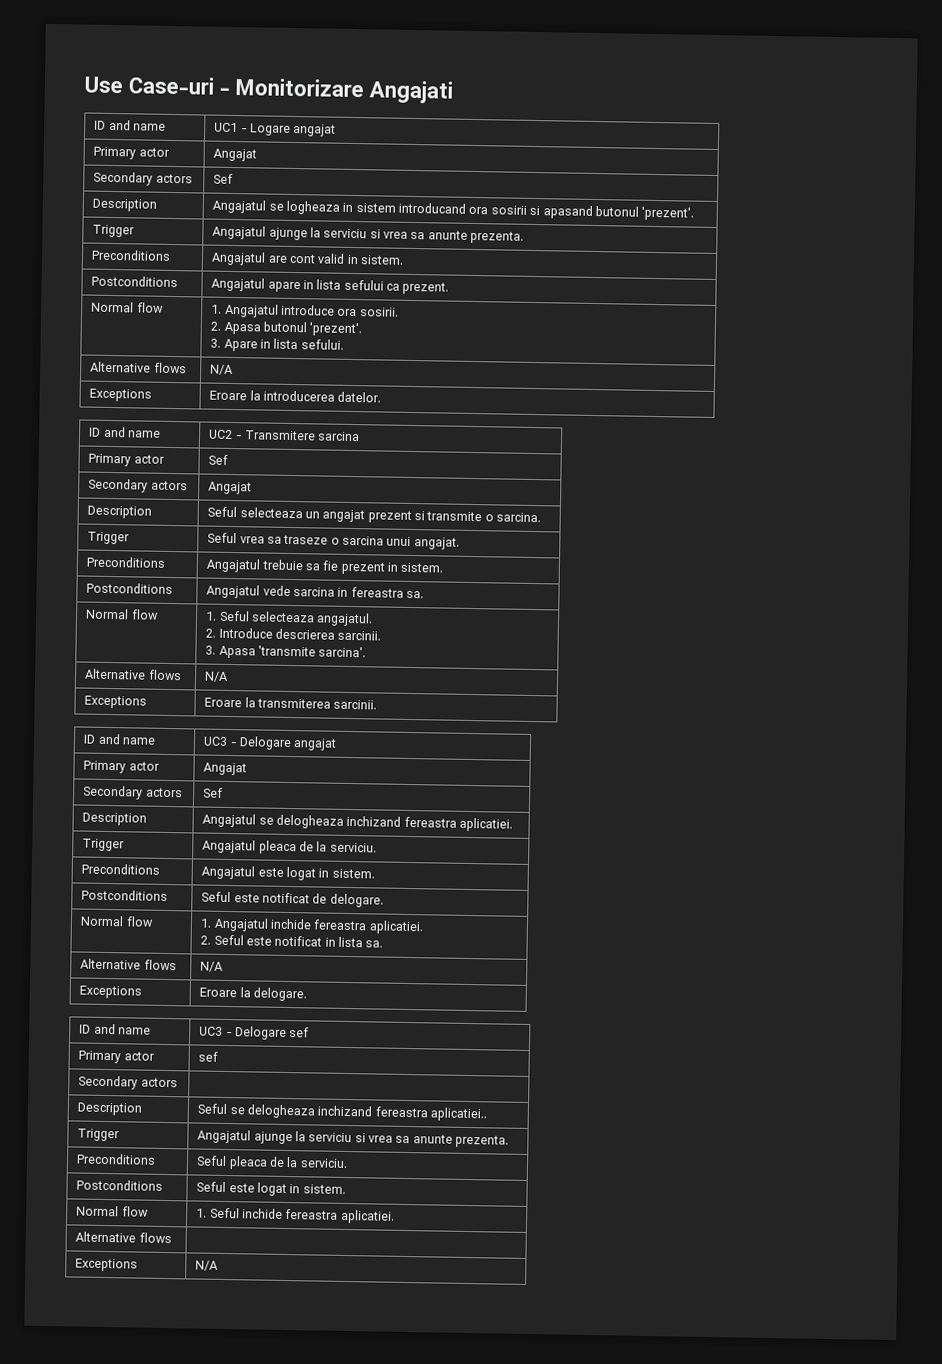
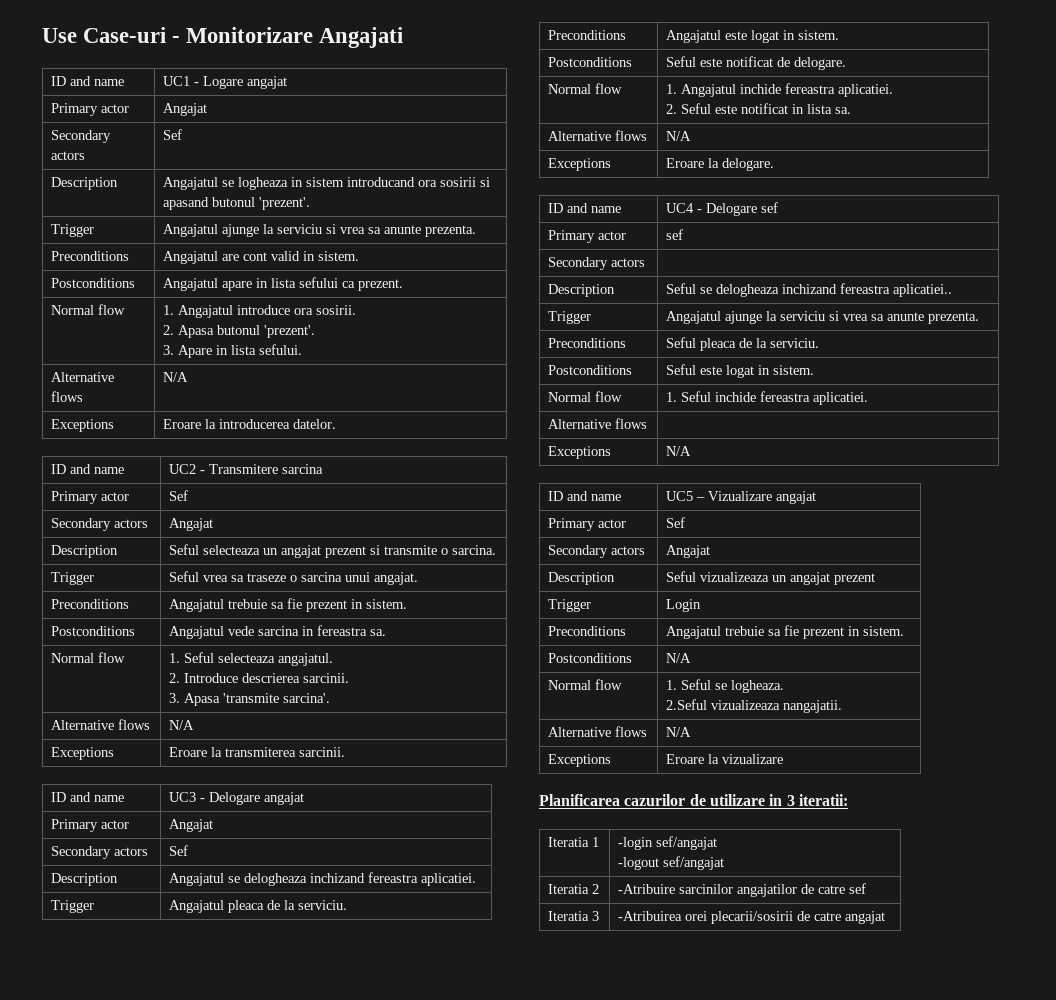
[199,1026,224,1036] UC3 -> [665,203,694,213] UC4
(219, 1265) none -> [547,491,621,501] [665,491,816,504] [547,518,626,531] [665,517,685,528] [547,545,645,558] [665,545,710,558] [547,572,615,585] [665,571,875,585] [547,599,591,612] [665,599,701,612] [547,626,626,636] [665,625,904,639] [547,653,632,663] [665,653,691,663] [547,679,622,690] [665,679,784,693] [665,699,842,713] [547,726,647,737] [665,727,691,737] [547,754,611,767] [665,754,783,764] [539,794,848,806] [547,837,599,847] [617,836,717,850] [617,856,724,870] [547,884,599,894] [617,883,866,897] [547,911,599,921] [617,911,885,924] // ID and name | UC5 – Vizualizare angajat // Primary actor | Sef // Secondary actors | Angajat // Description | Seful vizualizeaza un angajat prezent // Trigger | Login // Preconditions | Angajatul trebuie sa fie prezent in sistem. // Postconditions | N/A // Normal flow | 1. Seful se logheaza. // 2.Seful vizualizeaza nangajatii. // Alternative flows | N/A // Exceptions | Eroare la vizualizare // Planificarea cazurilor de utilizare in 3 iteratii: // Iteratia 1 | -login sef/angajat // -logout sef/angajat // Iteratia 2 | -Atribuire sarcinilor angajatilor de catre sef // Iteratia 3 | -Atribuirea orei plecarii/sosirii de catre angajat

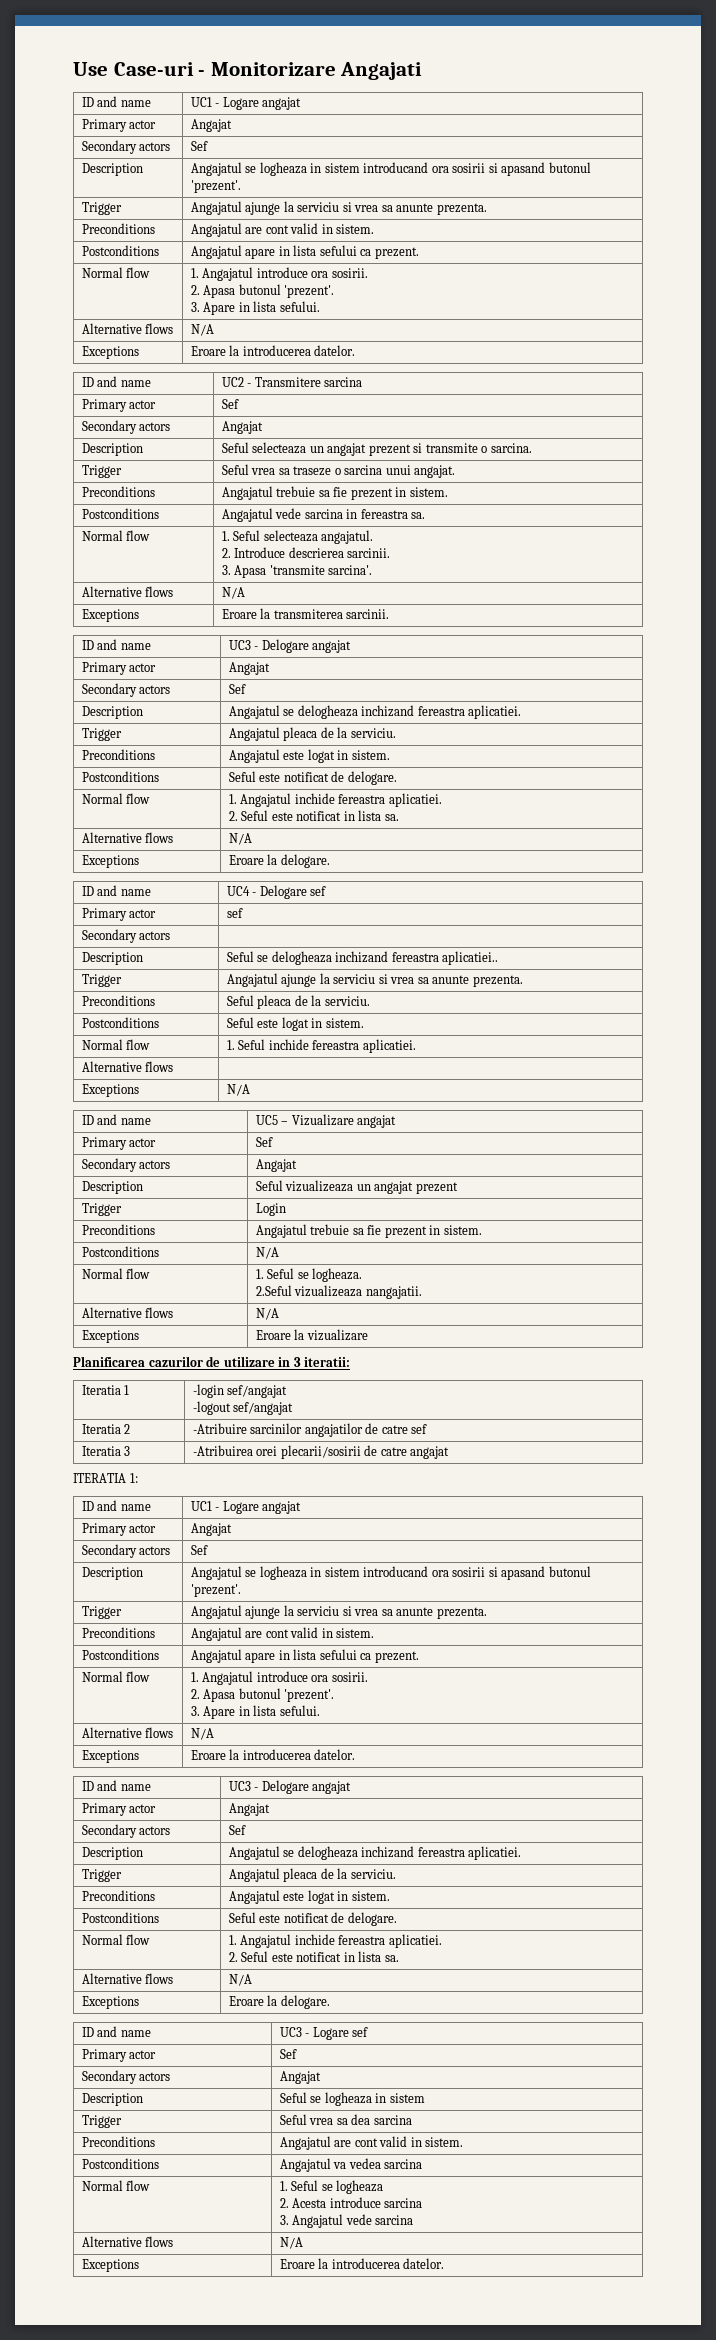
(885, 917) none -> [73,1473,138,1483] [81,1500,151,1511] [190,1501,302,1514] [81,1523,157,1536] [190,1523,232,1536] [81,1544,171,1558] [190,1545,208,1555] [81,1567,143,1580] [190,1566,591,1580] [190,1584,241,1597] [81,1606,122,1619] [190,1605,487,1619] [81,1627,155,1638] [190,1627,375,1641] [81,1649,159,1660] [190,1649,419,1663] [81,1671,151,1682] [190,1671,368,1685] [190,1688,335,1702] [190,1705,320,1719] [81,1727,174,1738] [190,1728,214,1740] [81,1750,139,1763] [190,1749,356,1760] [81,1780,151,1791] [228,1780,352,1794] [81,1803,157,1816] [228,1803,270,1816] [81,1824,171,1838] [228,1825,246,1835] [81,1847,143,1860] [228,1846,522,1860] [81,1869,122,1882] [228,1868,396,1882] [81,1890,155,1901] [228,1890,390,1904] [81,1912,159,1923] [228,1912,397,1926] [81,1934,151,1945] [228,1934,442,1948] [228,1951,399,1962] [81,1973,174,1984] [228,1974,252,1986] [81,1996,139,2009] [228,1995,330,2009] [81,2026,151,2037] [279,2027,369,2040] [81,2049,157,2062] [279,2049,297,2059] [81,2070,171,2084] [279,2071,321,2084] [81,2093,143,2106] [279,2092,425,2106] [81,2115,122,2128] [279,2114,412,2125] [81,2136,155,2147] [279,2136,464,2150] [81,2158,159,2169] [279,2158,423,2172] [81,2180,151,2191] [279,2180,384,2194] [279,2197,423,2208] [279,2214,414,2228] [81,2236,174,2247] [279,2237,303,2249] [81,2259,139,2272] [279,2258,445,2269] // ITERATIA 1: // ID and name | UC1 - Logare angajat // Primary actor | Angajat // Secondary actors | Sef // Description | Angajatul se logheaza in sistem introducand ora sosirii si apasand butonul 'prezent'. // Trigger | Angajatul ajunge la serviciu si vrea sa anunte prezenta. // Preconditions | Angajatul are cont valid in sistem. // Postconditions | Angajatul apare in lista sefului ca prezent. // Normal flow | 1. Angajatul introduce ora sosirii. // 2. Apasa butonul 'prezent'. // 3. Apare in lista sefului. // Alternative flows | N/A // Exceptions | Eroare la introducerea datelor. // ID and name | UC3 - Delogare angajat // Primary actor | Angajat // Secondary actors | Sef // Description | Angajatul se delogheaza inchizand fereastra aplicatiei. // Trigger | Angajatul pleaca de la serviciu. // Preconditions | Angajatul este logat in sistem. // Postconditions | Seful este notificat de delogare. // Normal flow | 1. Angajatul inchide fereastra aplicatiei. // 2. Seful este notificat in lista sa. // Alternative flows | N/A // Exceptions | Eroare la delogare. // ID and name | UC3 - Logare sef // Primary actor | Sef // Secondary actors | Angajat // Description | Seful se logheaza in sistem // Trigger | Seful vrea sa dea sarcina // Preconditions | Angajatul are cont valid in sistem. // Postconditions | Angajatul va vedea sarcina // Normal flow | 1. Seful se logheaza // 2. Acesta introduce sarcina // 3. Angajatul vede sarcina // Alternative flows | N/A // Exceptions | Eroare la introducerea datelor.

